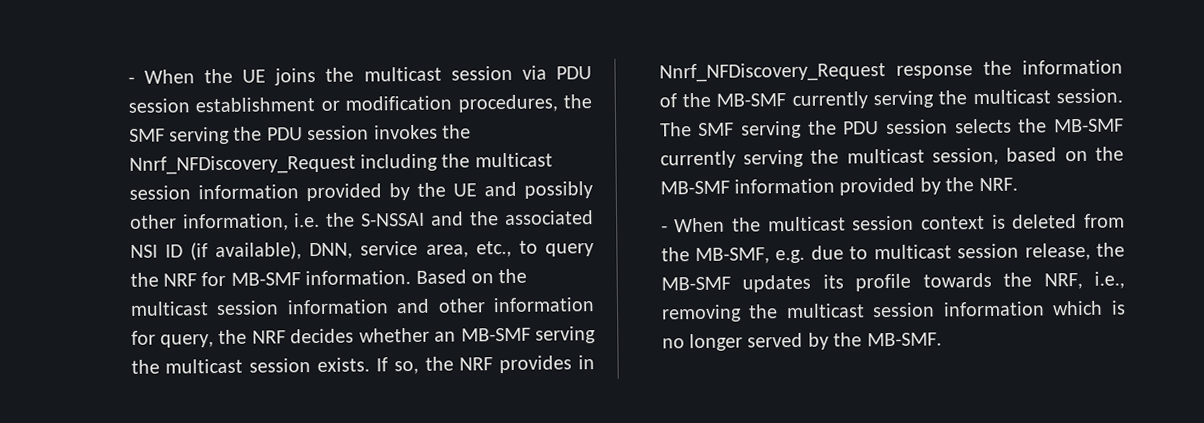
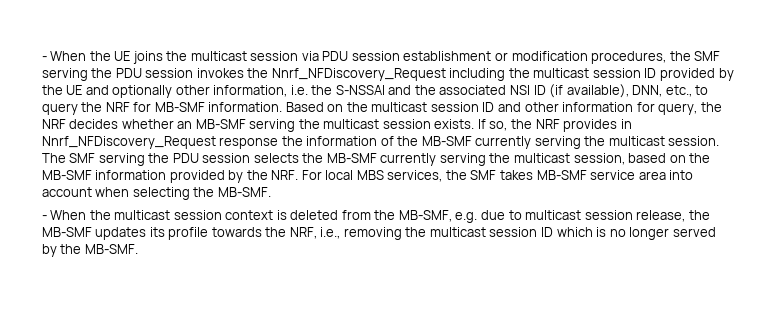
[197,184,299,200] information -> [644,68,657,78] ID
[523,181,593,199] possibly -> [112,85,173,98] optionally
[360,240,469,258] service area, -> (663, 91) none
[286,299,389,315] information -> [482,102,495,112] ID
(1018, 184) none -> [301,170,694,182] [41,187,271,200] For local MBS services, the SMF takes MB-SMF service area into account when selecting the MB-SMF.
[942,301,1045,317] information -> [540,227,553,237] ID

